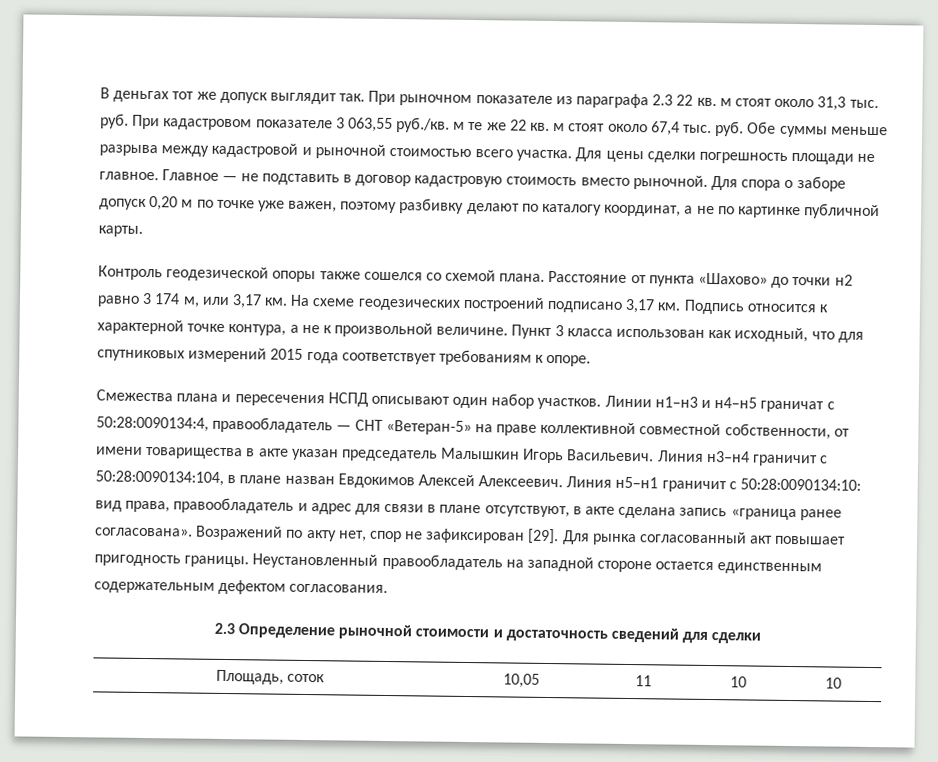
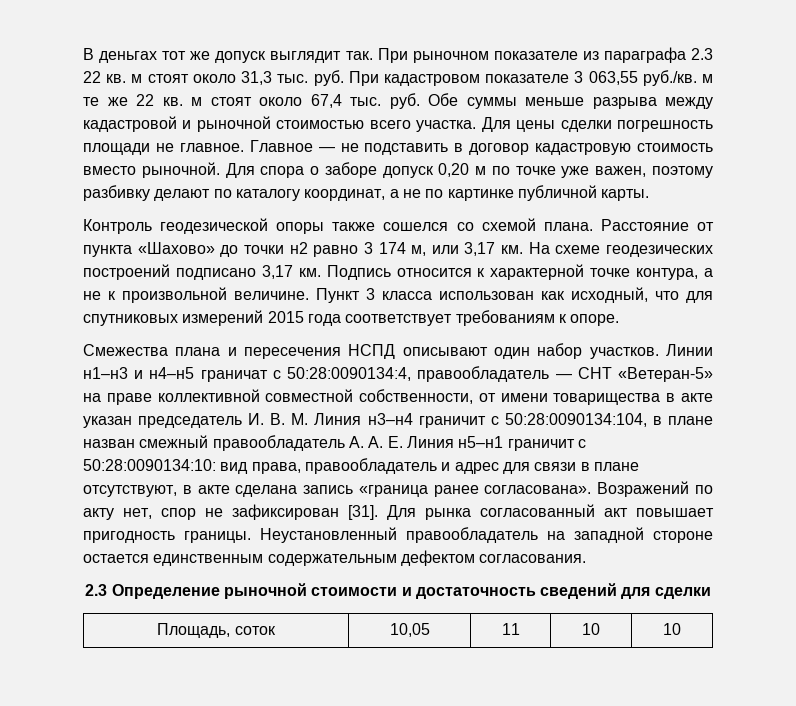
[441,447,655,464] Малышкин Игорь Васильевич. -> [248,413,309,425] И. В. М.
[337,473,564,489] Евдокимов Алексей Алексеевич. -> [139,435,403,451] смежный правообладатель А. А. Е.
[527,528,560,545] [29]. -> [348,505,378,520] [31].

